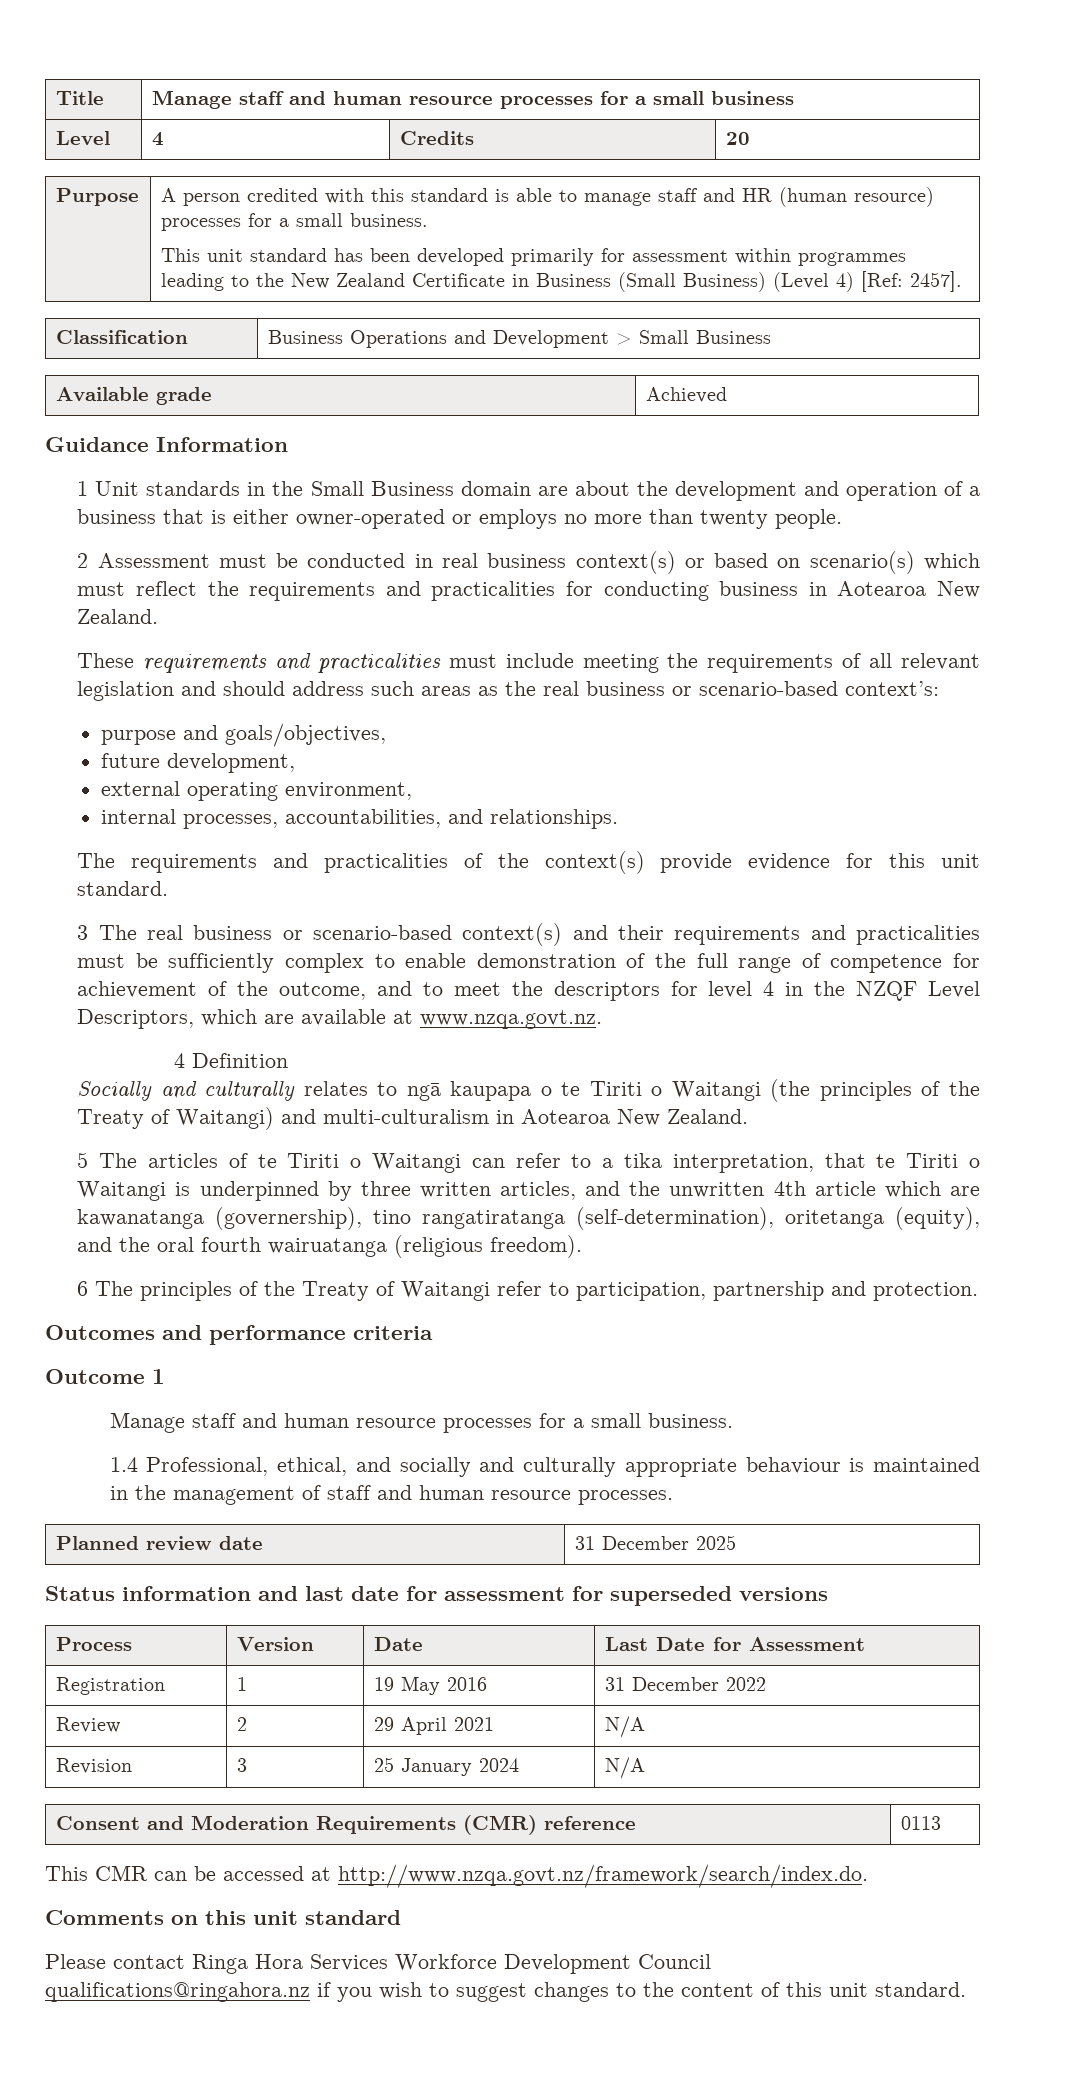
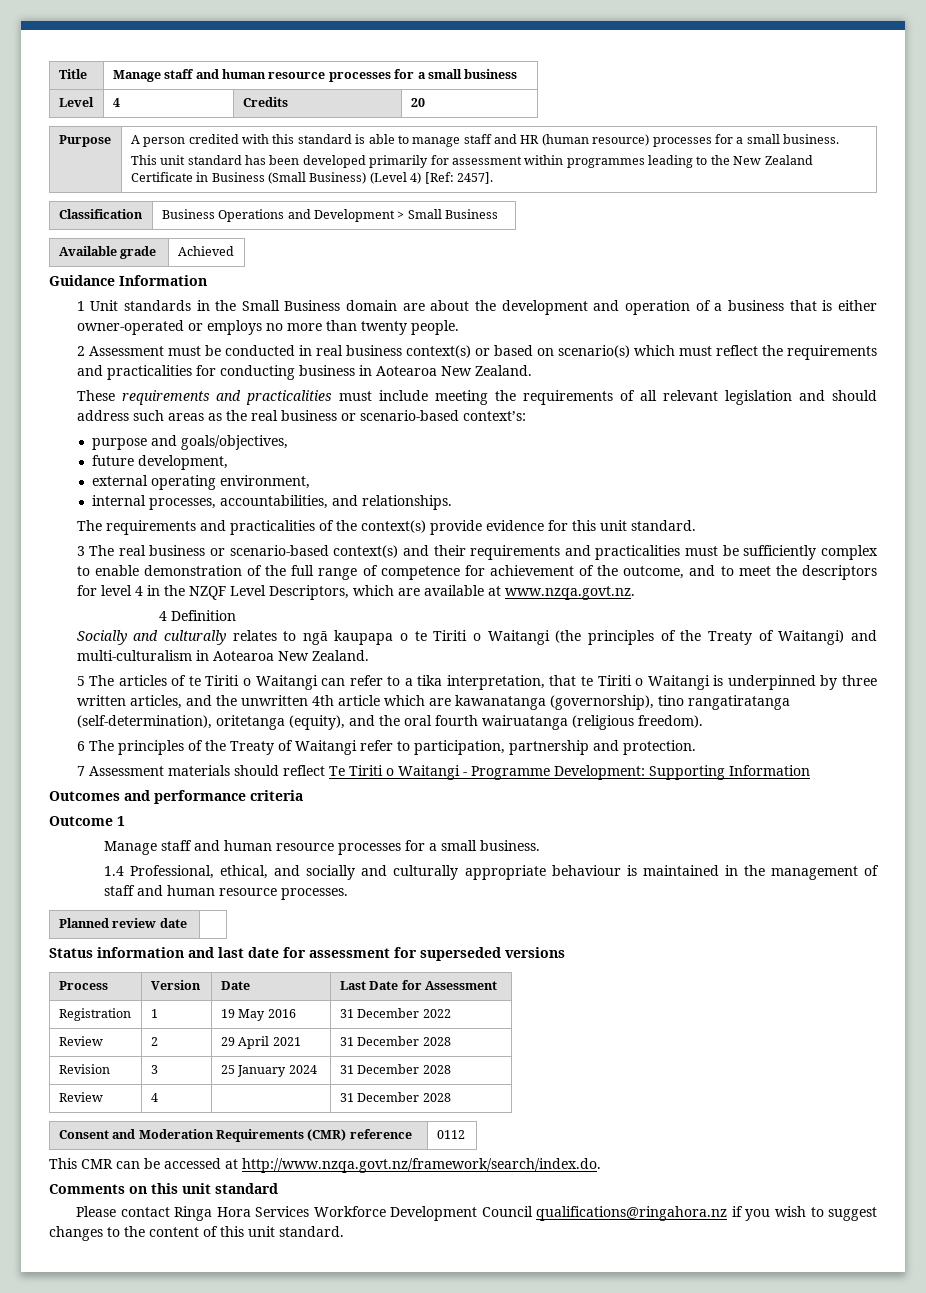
[215,1207,363,1230] (governership), -> [549,695,654,710] (governorship),
(979, 1291) none -> [76,765,810,780] // 7 Assessment materials should reflect Te Tiriti o Waitangi - Programme Development: Supporting Information
[574,1535,736,1550] 31 December 2025 -> (187, 923) none
[604,1716,645,1738] N/A -> [339,1036,451,1046] 31 December 2028
[604,1757,645,1779] N/A -> [339,1064,451,1074] [58,1092,103,1102] [150,1093,158,1102] [339,1092,451,1102] 31 December 2028 // Review | 4 | | 31 December 2028
[900,1816,941,1830] 0113 -> [436,1130,465,1139] 0112

